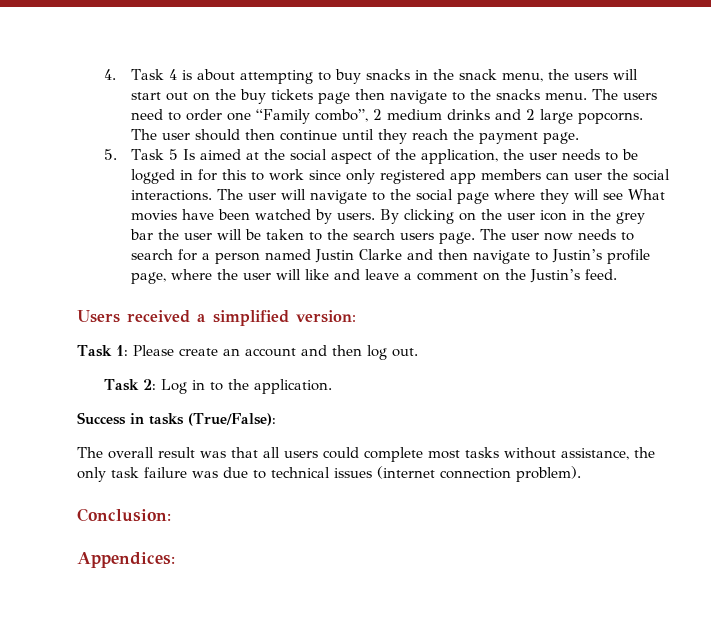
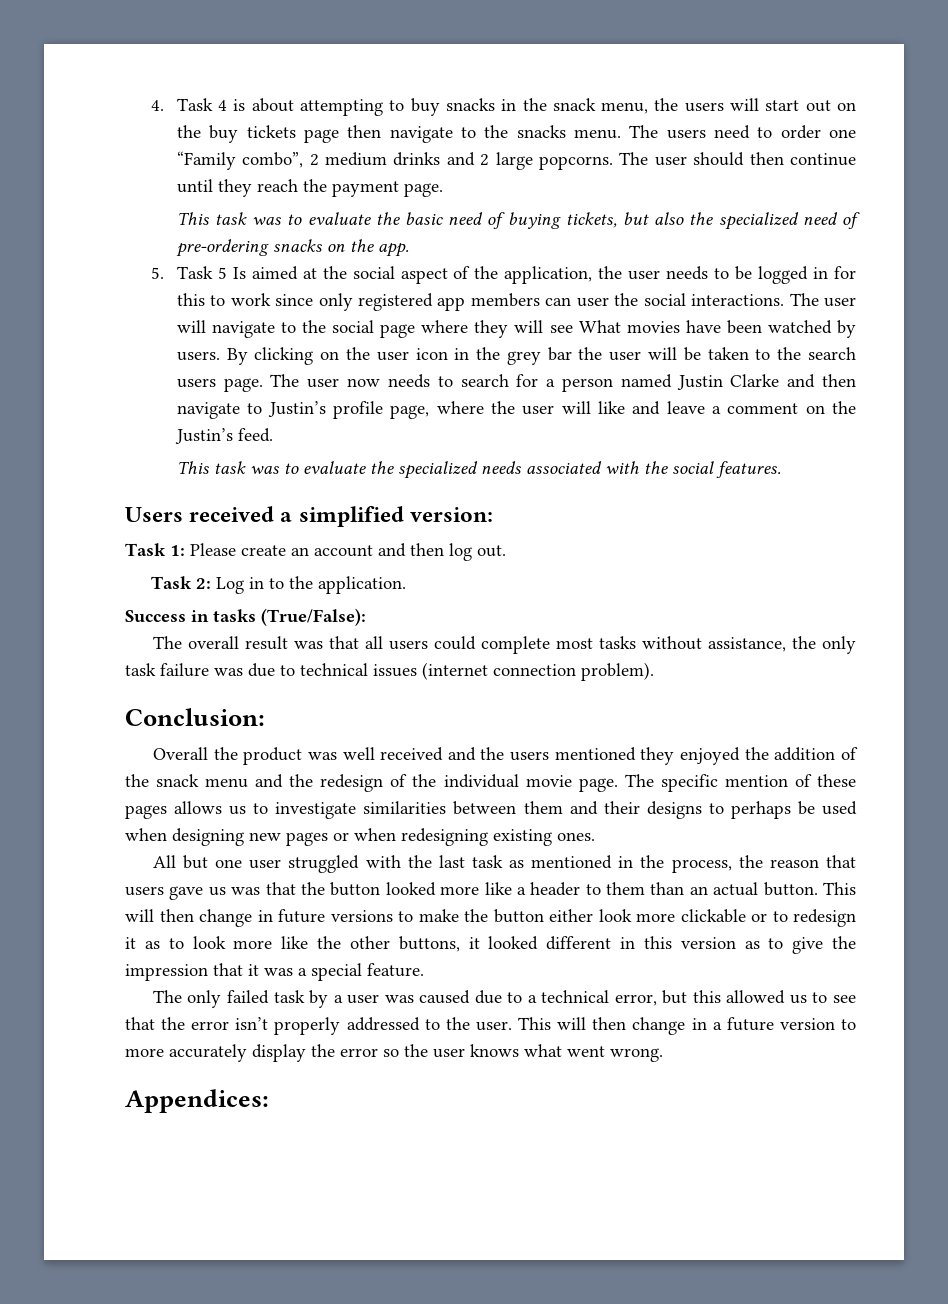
(580, 138) none -> [176,212,861,230] [175,239,409,257] // This task was to evaluate the basic need of buying tickets, but also the specialized need of pre-ordering snacks on the app.
(618, 274) none -> [176,461,781,479] // This task was to evaluate the specialized needs associated with the social features.
(171, 515) none -> [152,747,858,765] [125,774,857,792] [125,801,857,819] [125,828,595,846] [152,855,857,873] [125,882,857,900] [125,909,856,927] [125,936,857,954] [125,963,424,981] [152,990,856,1008] [125,1017,857,1035] [125,1044,663,1062] // Overall the product was well received and the users mentioned they enjoyed the addition of the snack menu and the redesign of the individual movie page. The specific mention of these pages allows us to investigate similarities between them and their designs to perhaps be used when designing new pages or when redesigning existing ones. // All but one user struggled with the last task as mentioned in the process, the reason that users gave us was that the button looked more like a header to them than an actual button. This will then change in future versions to make the button either look more clickable or to redesign it as to look more like the other buttons, it looked different in this version as to give the impression that it was a special feature. // The only failed task by a user was caused due to a technical error, but this allowed us to see that the error isn’t properly addressed to the user. This will then change in a future version to more accurately display the error so the user knows what went wrong.

